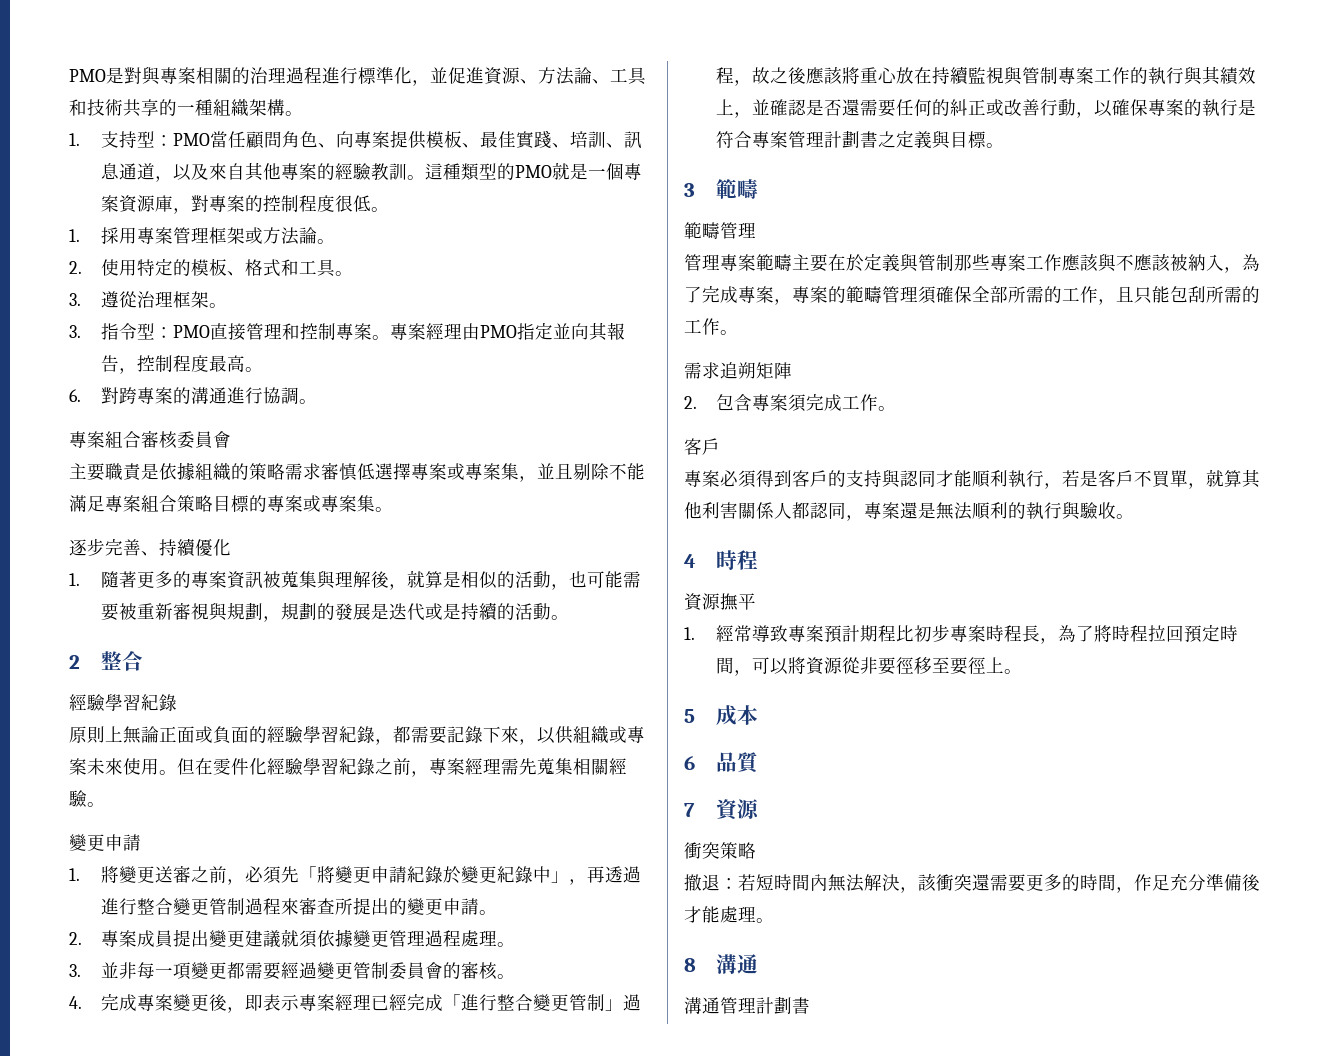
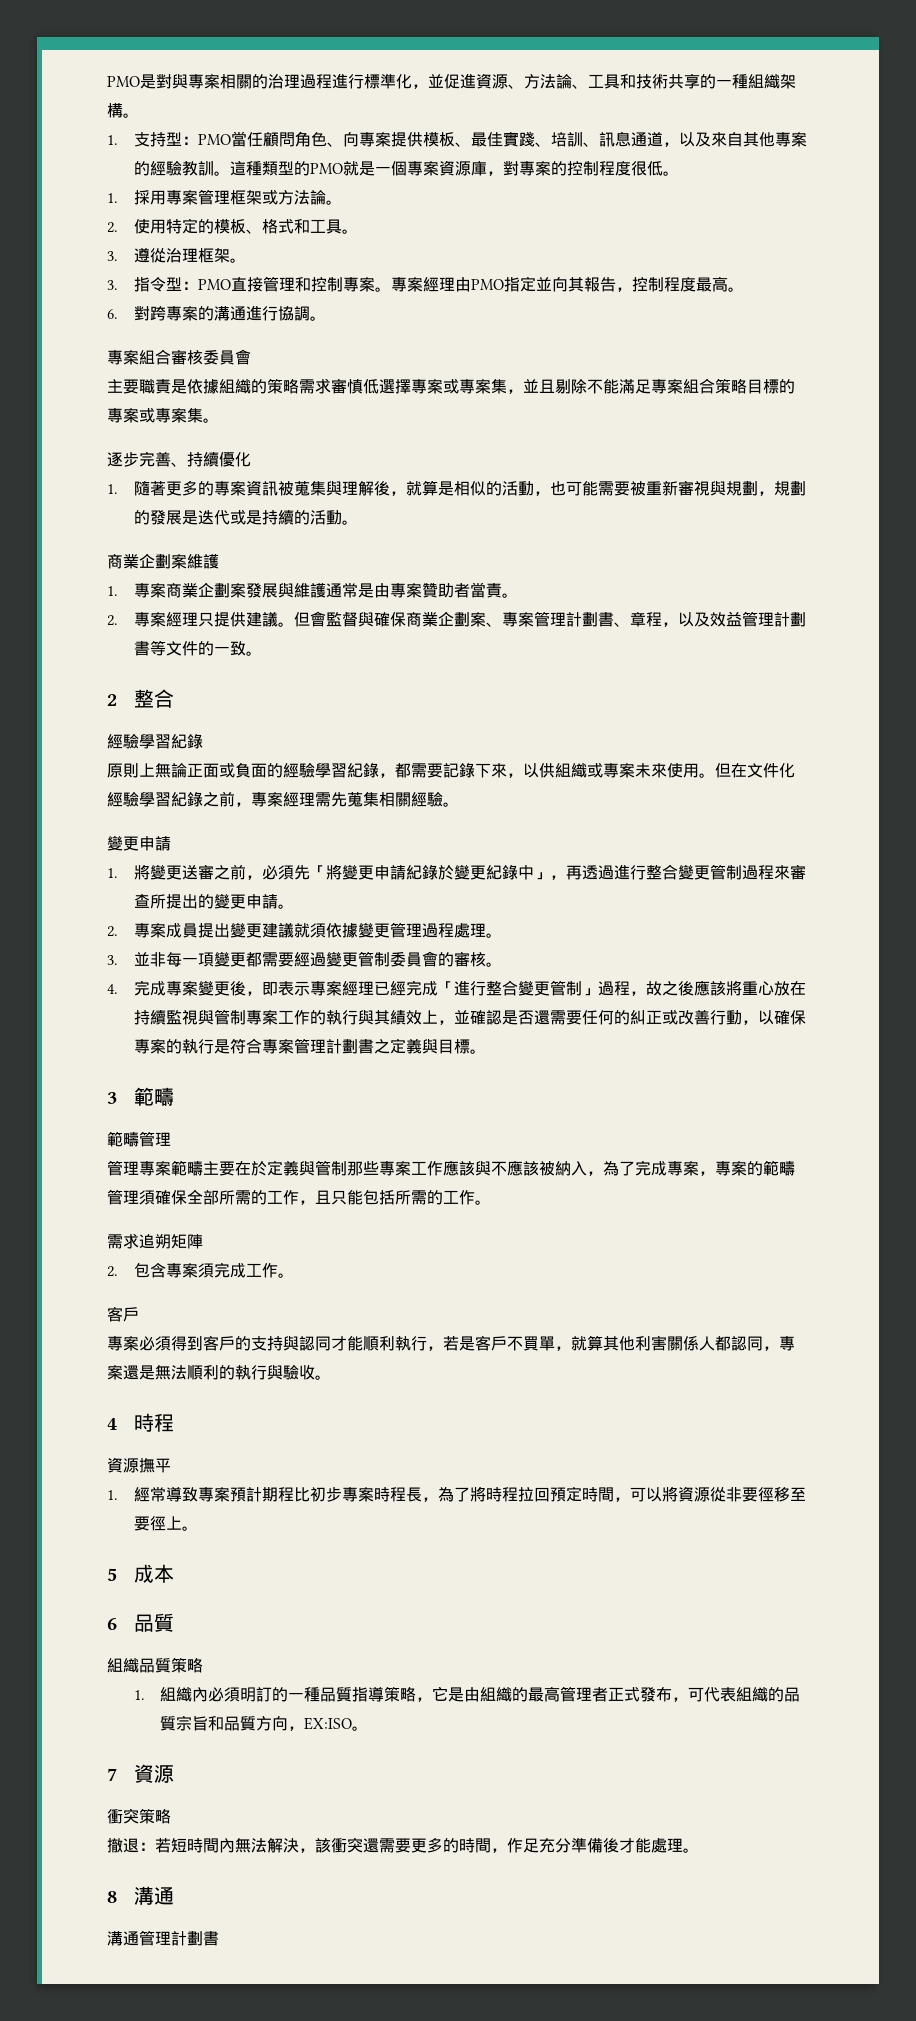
(569, 617) none -> [107,553,219,569] [107,582,518,598] [107,611,806,627] [133,640,262,656] // 商業企劃案維護 // 1.專案商業企劃案發展與維護通常是由專案贊助者當責。 // 2.專案經理只提供建議。但會監督與確保商業企劃案、專案管理計劃書、章程，以及效益管理計劃書等文件的一致。
[213,758,231,775] 雯 -> [747,763,763,778] 文
[1188,286,1206,303] 刮 -> [379,1190,395,1205] 括
(760, 763) none -> [107,1657,203,1673] [133,1686,801,1702] [160,1715,369,1731] // 組織品質策略 // 1.組織內必須明訂的一種品質指導策略，它是由組織的最高管理者正式發布，可代表組織的品質宗旨和品質方向，EX:ISO。

